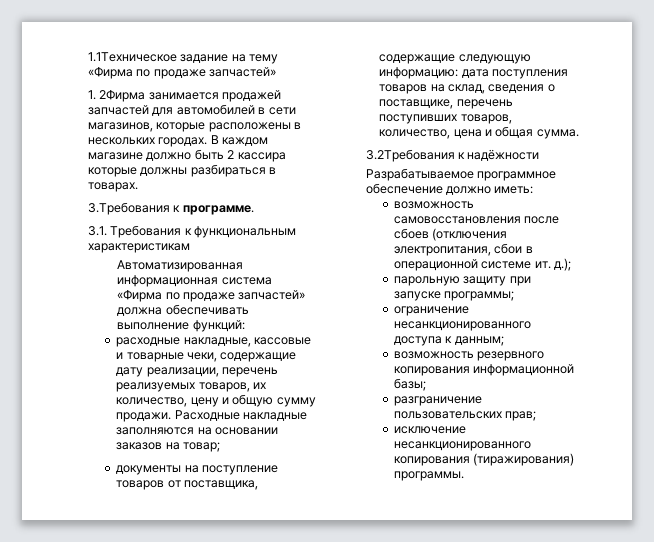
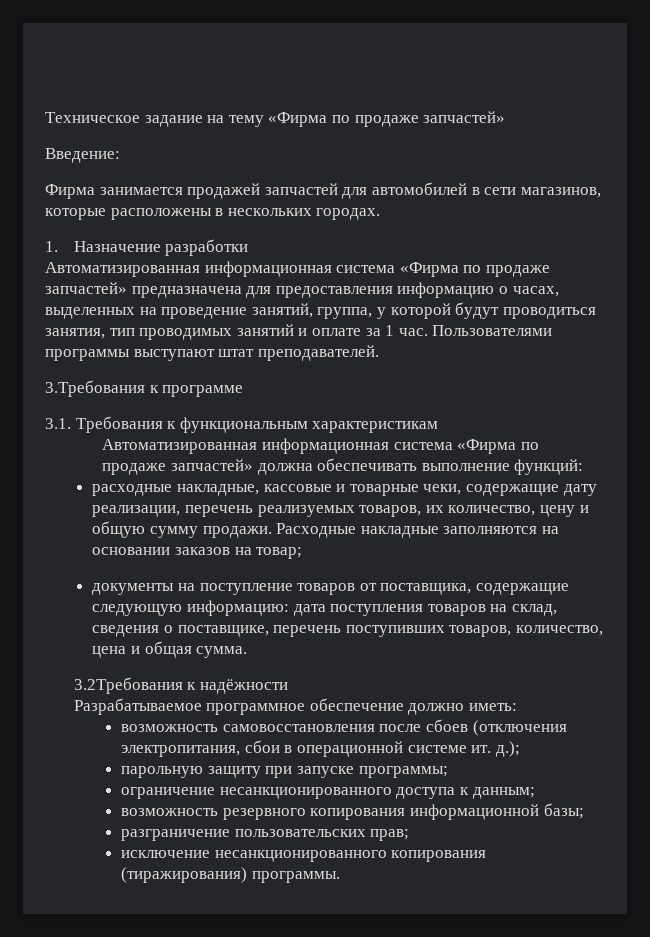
[88,52,177,62] 1.1Техническое -> [45,112,140,123] Техническое
[88,90,146,102] 1. 2Фирма -> [45,148,120,163] [45,184,95,199] Введение: // Фирма
[210,135,269,146] [88,149,286,162] [88,164,277,177] [88,182,138,192] В каждом магазине должно быть 2 кассира которые должны разбираться в товарах. -> [45,239,249,256] [45,261,550,277] [45,282,559,298] [45,302,596,319] [45,324,553,340] [45,345,379,361] // 1. Назначение разработки // Автоматизированная информационная система «Фирма по продаже запчастей» предназначена для предоставления информацию о часах, выделенных на проведение занятий, группа, у которой будут проводиться занятия, тип проводимых занятий и оплате за 1 час. Пользователями программы выступают штат преподавателей.
[182,205,254,215] программе. -> [162,385,244,397] программе

